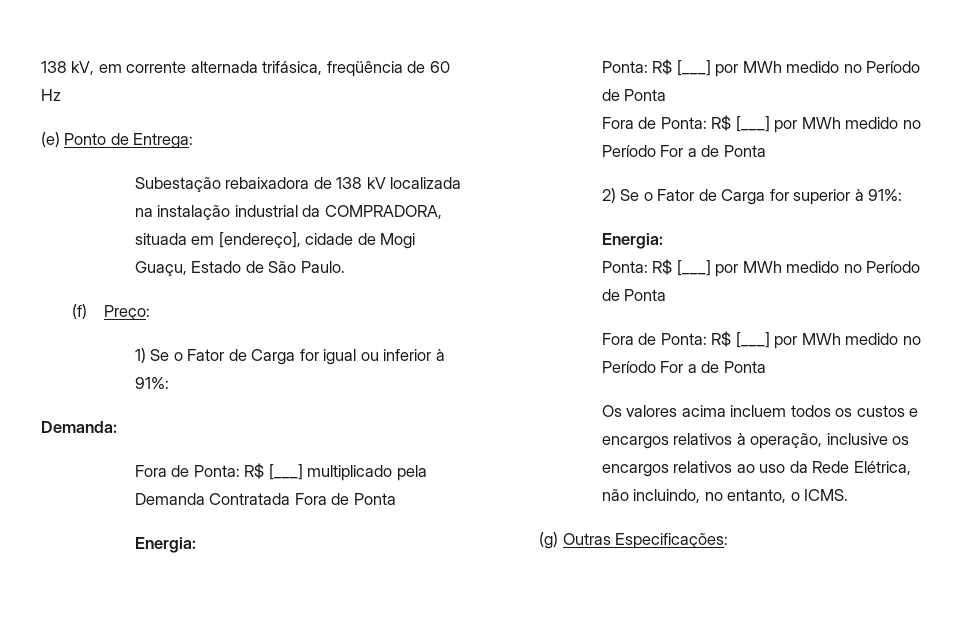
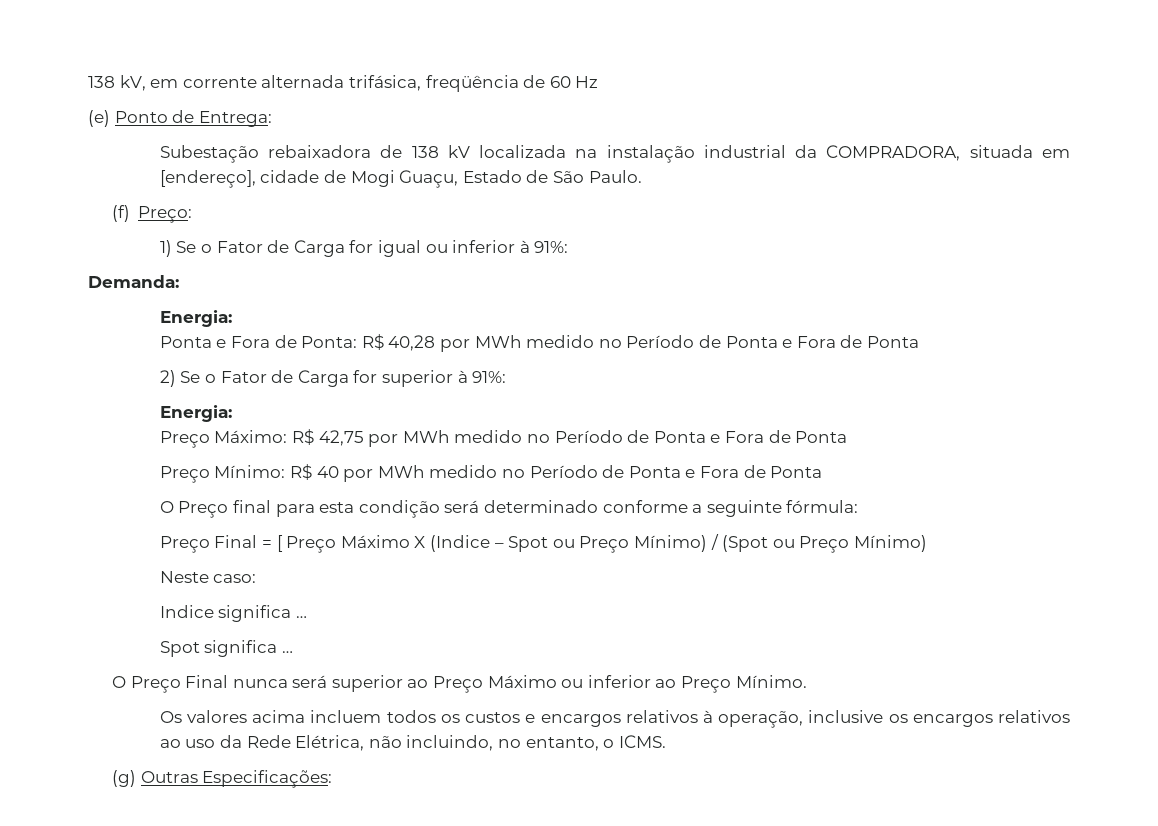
[134,463,427,481] [134,493,396,505] [134,537,196,553] [601,59,921,77] [601,89,667,101] [601,115,921,133] [601,145,720,157] Fora de Ponta: R$ [___] multiplicado pela Demanda Contratada Fora de Ponta // Energia: // Ponta: R$ [___] por MWh medido no Período de Ponta // Fora de Ponta: R$ [___] por MWh medido no Período For a de -> [159,310,232,327] [159,334,863,352] Energia: // Ponta e Fora de Ponta: R$ 40,28 por MWh medido no Período de Ponta e Fora de
[601,259,921,277] [601,289,667,301] [601,331,921,349] [601,361,766,373] Ponta: R$ [___] por MWh medido no Período de Ponta // Fora de Ponta: R$ [___] por MWh medido no Período For a de Ponta -> [159,429,848,448] [159,464,823,483] [159,500,859,518] [159,534,927,553] [159,571,257,583] [159,605,308,622] [159,640,294,657] [111,675,807,693] Preço Máximo: R$ 42,75 por MWh medido no Período de Ponta e Fora de Ponta // Preço Mínimo: R$ 40 por MWh medido no Período de Ponta e Fora de Ponta // O Preço final para esta condição será determinado conforme a seguinte fórmula: // Preço Final = [ Preço Máximo X (Indice – Spot ou Preço Mínimo) / (Spot ou Preço Mínimo) // Neste caso: // Indice significa … // Spot significa … // O Preço Final nunca será superior ao Preço Máximo ou inferior ao Preço Mínimo.

